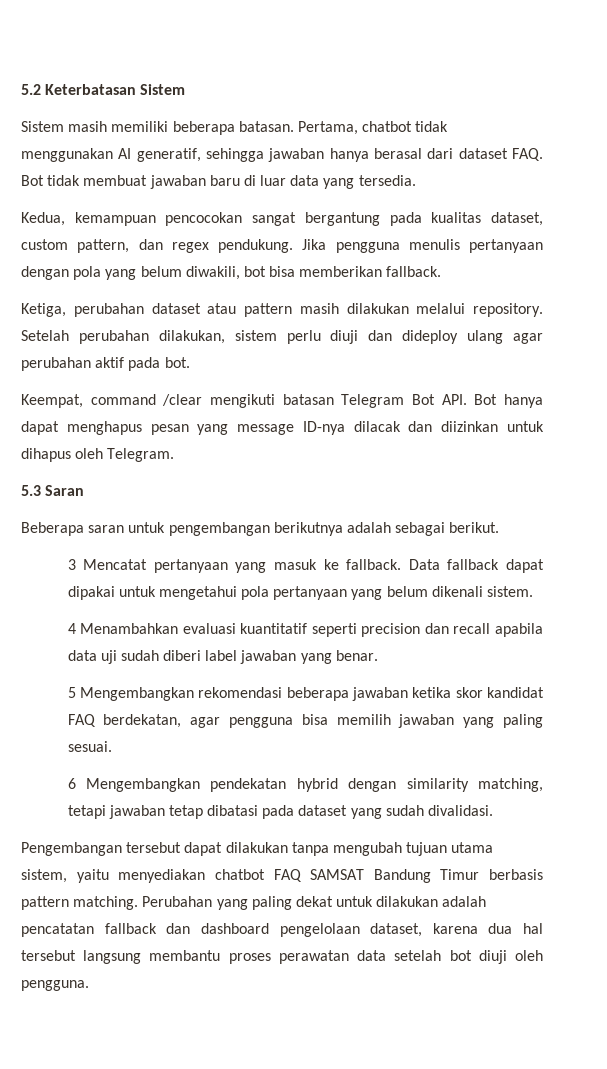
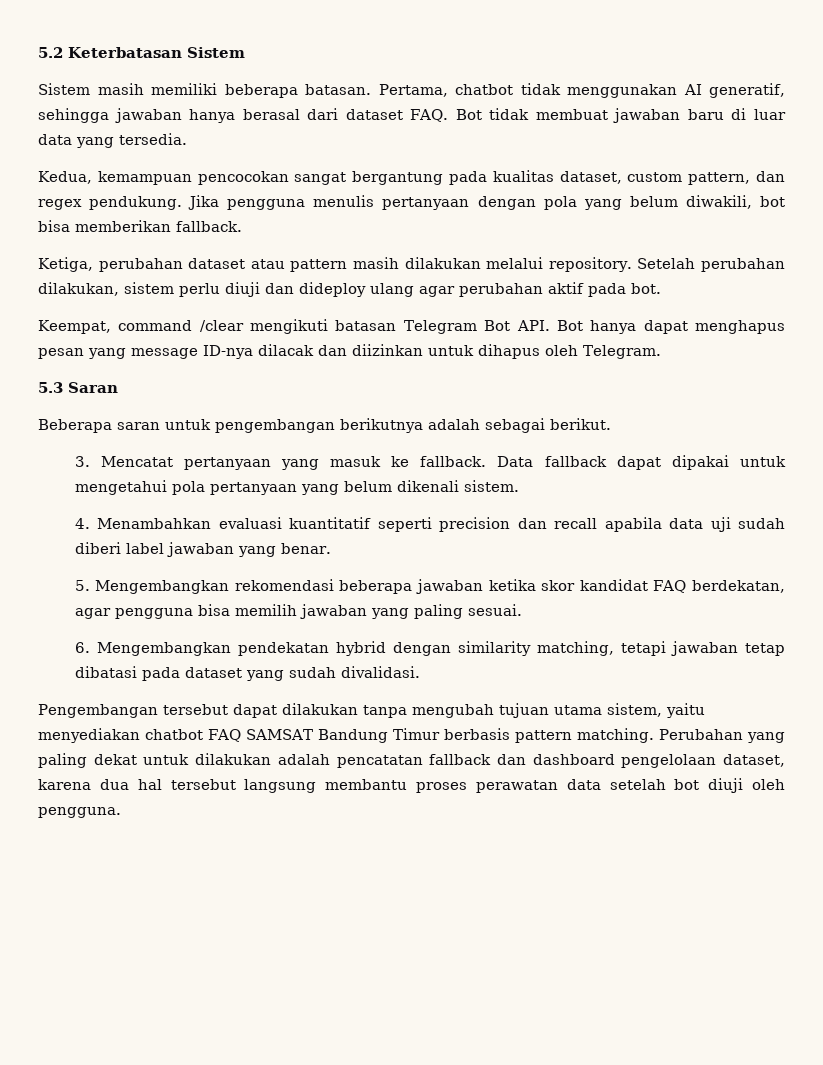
[67,559,76,570] 3 -> [74,456,90,467] 3.
[67,623,76,634] 4 -> [74,518,90,529] 4.
[67,687,76,698] 5 -> [74,580,90,591] 5.
[67,778,76,789] 6 -> [74,642,90,653] 6.

